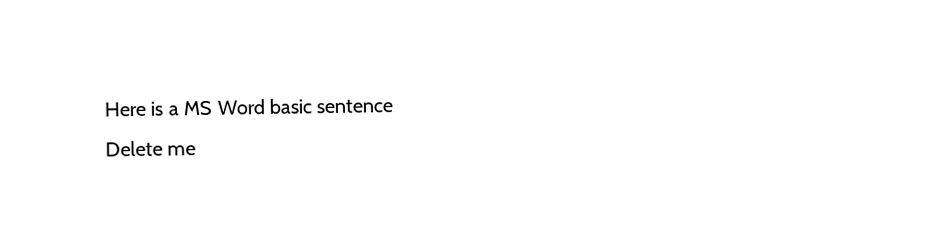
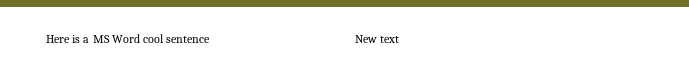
[268,98,312,114] basic -> [143,34,165,43] cool
[105,140,197,157] Delete me -> [355,35,400,43] New text

